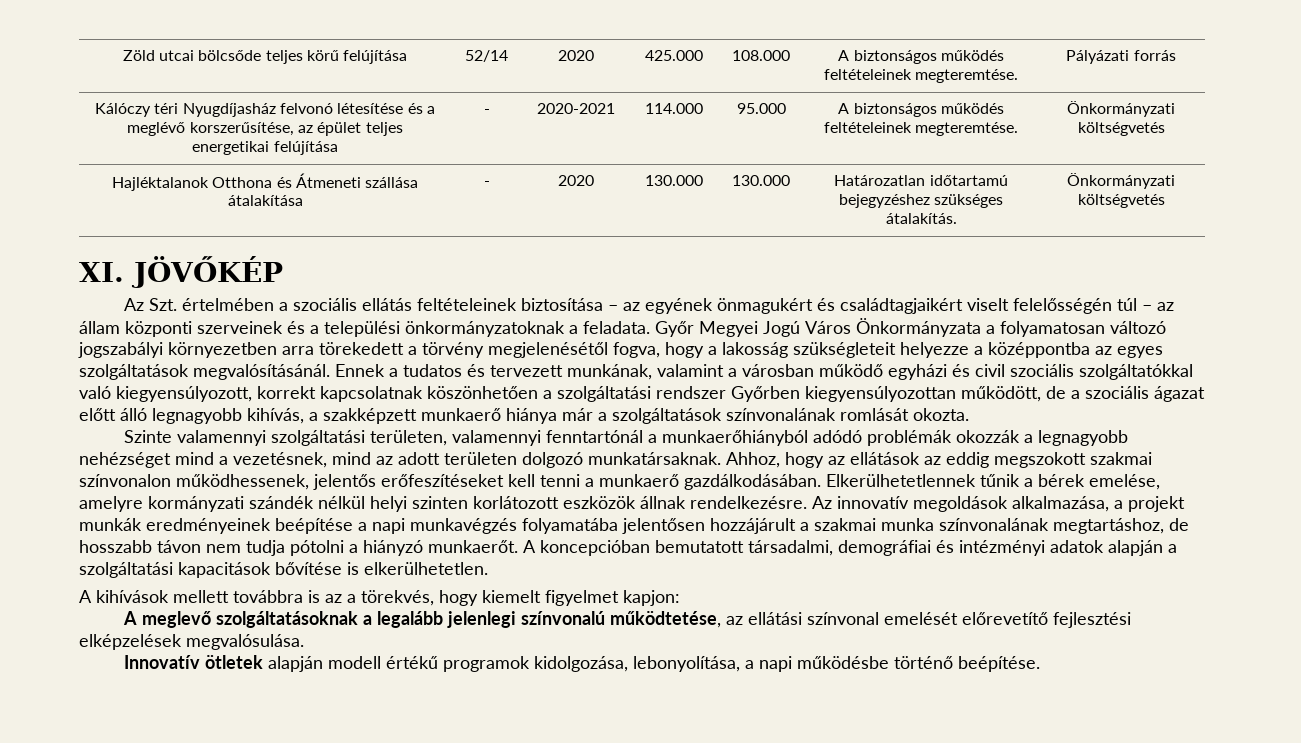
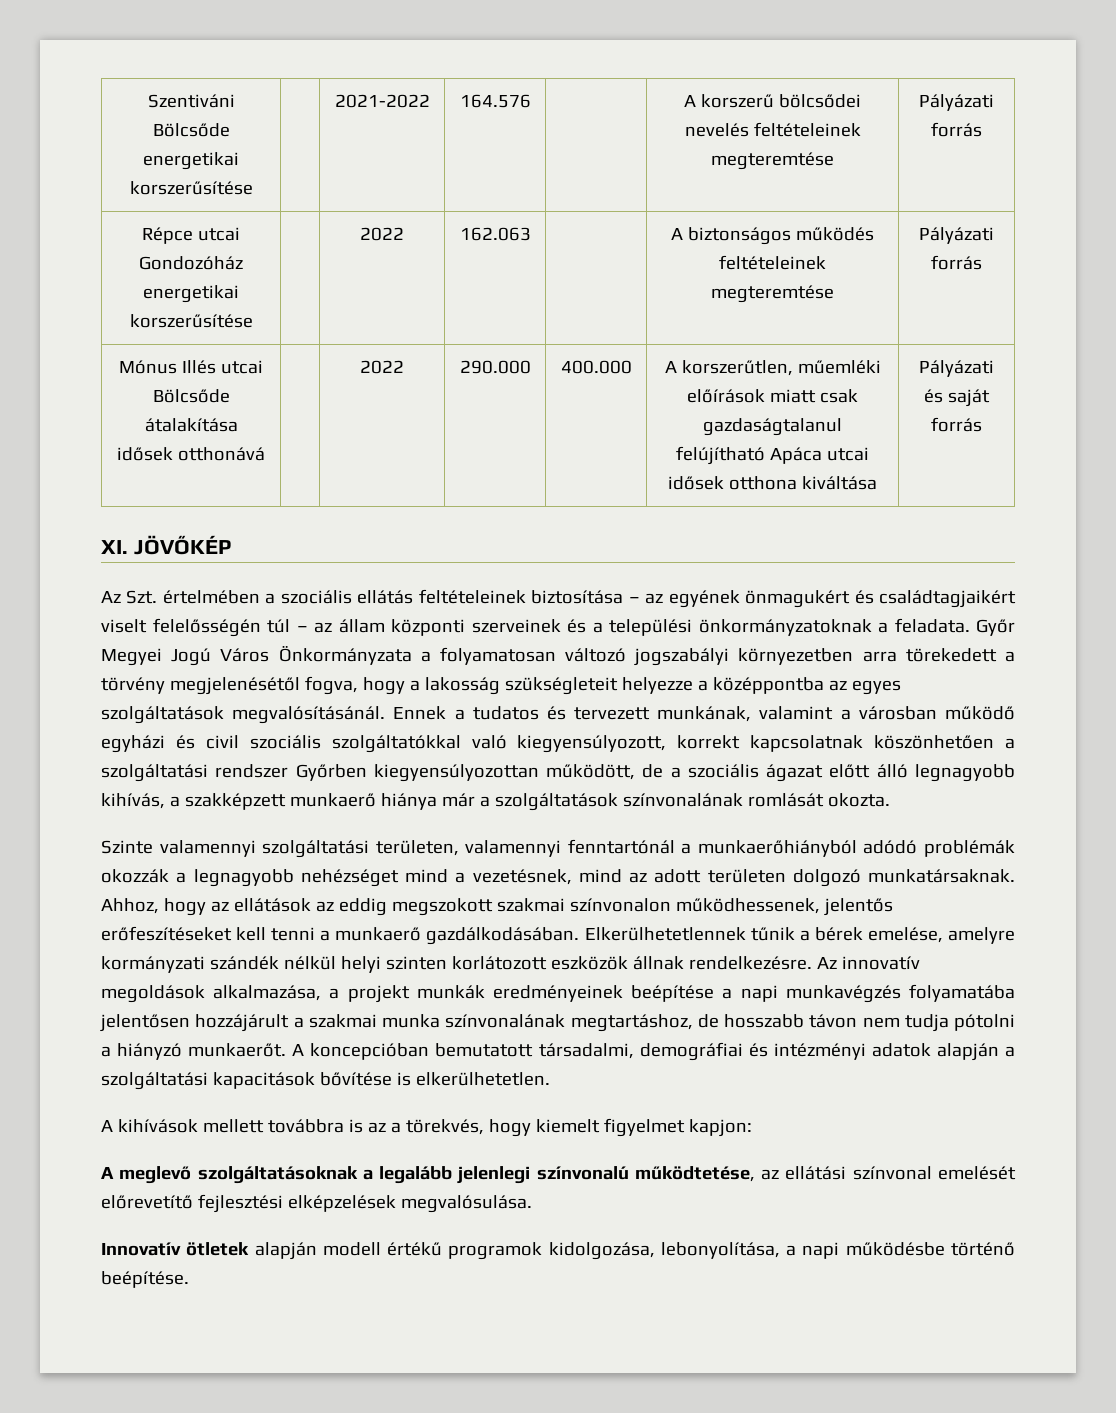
[122,50,408,64] [465,50,508,62] [558,50,594,61] [644,50,703,61] [732,50,790,61] [838,50,1004,64] [823,69,1019,83] [1066,50,1176,64] [95,103,435,117] [127,122,403,136] [192,141,338,155] [483,109,490,114] [537,103,615,114] [644,103,703,114] [736,103,786,114] [838,103,1004,117] [823,122,1019,136] [1067,101,1175,117] [1077,122,1165,136] [111,173,419,191] [227,195,303,206] [483,181,490,186] [558,175,594,186] [644,175,703,186] [732,175,790,186] [834,175,1008,186] [838,194,1004,208] [885,213,957,224] [1067,173,1175,189] [1077,194,1165,208] Zöld utcai bölcsőde teljes körű felújítása | 52/14 | 2020 | 425.000 | 108.000 | A biztonságos működés feltételeinek megteremtése. | Pályázati forrás // Kálóczy téri Nyugdíjasház felvonó létesítése és a meglévő korszerűsítése, az épület teljes energetikai felújítása | - | 2020-2021 | 114.000 | 95.000 | A biztonságos működés feltételeinek megteremtése. | Önkormányzati költségvetés // Hajléktalanok Otthona és Átmeneti szállása átalakítása | - | 2020 | 130.000 | 130.000 | Határozatlan időtartamú bejegyzéshez szükséges átalakítás. | Önkormányzati költségvetés -> [147,94,235,108] [152,123,230,137] [143,152,239,170] [129,181,253,195] [334,94,430,108] [459,94,531,108] [684,94,861,108] [684,122,861,137] [711,152,834,170] [919,94,994,111] [931,122,982,137] [142,227,240,244] [139,256,243,270] [143,285,239,303] [129,314,253,328] [360,227,404,241] [459,227,531,241] [671,227,874,245] [719,255,826,270] [711,285,834,303] [919,227,994,244] [931,255,982,270] [119,360,263,374] [152,389,230,403] [144,418,238,432] [117,447,265,461] [360,360,404,374] [459,360,531,374] [560,360,632,374] [664,360,881,376] [687,389,858,403] [703,418,842,436] [676,446,869,465] [668,476,877,490] [919,360,994,377] [924,389,990,407] [931,417,982,432] Szentiváni Bölcsőde energetikai korszerűsítése | | 2021-2022 | 164.576 | | A korszerű bölcsődei nevelés feltételeinek megteremtése | Pályázati forrás // Répce utcai Gondozóház energetikai korszerűsítése | | 2022 | 162.063 | | A biztonságos működés feltételeinek megteremtése | Pályázati forrás // Mónus Illés utcai Bölcsőde átalakítása idősek otthonává | | 2022 | 290.000 | 400.000 | A korszerűtlen, műemléki előírások miatt csak gazdaságtalanul felújítható Apáca utcai idősek otthona kiváltása | Pályázati és saját forrás

